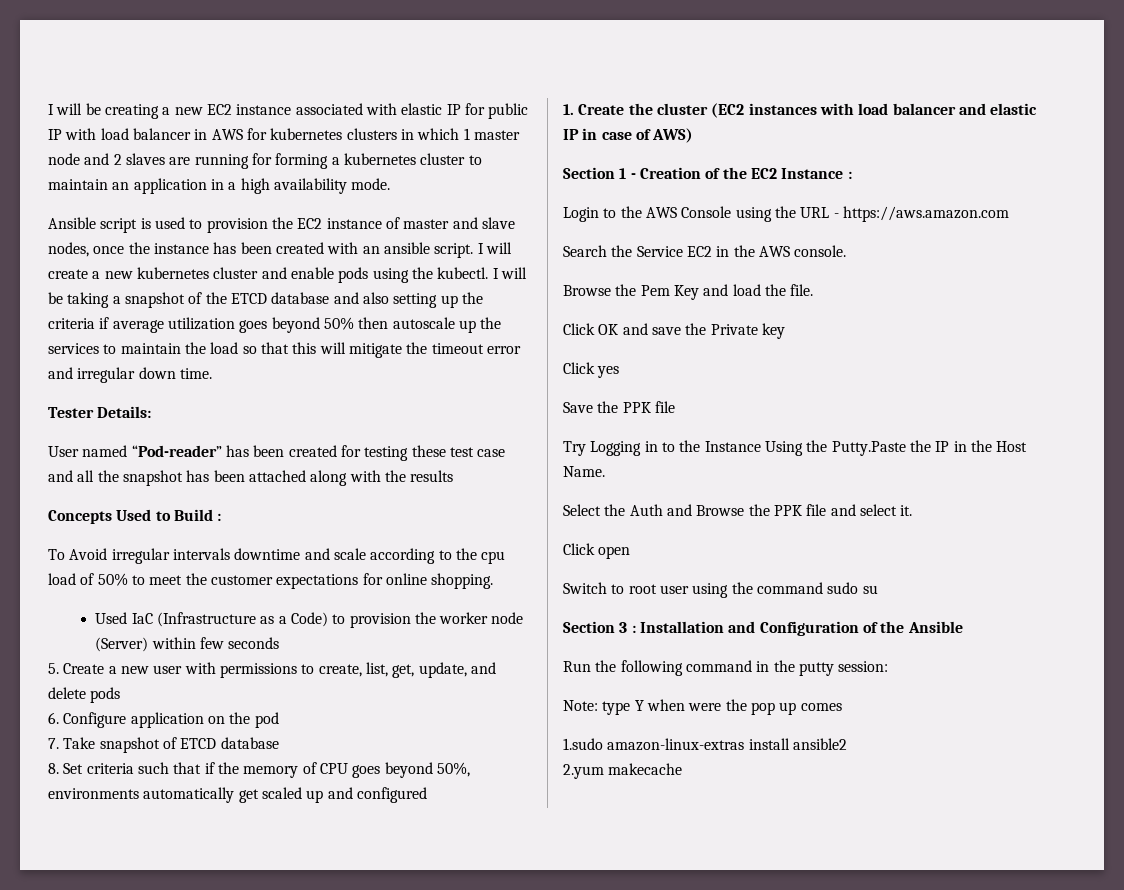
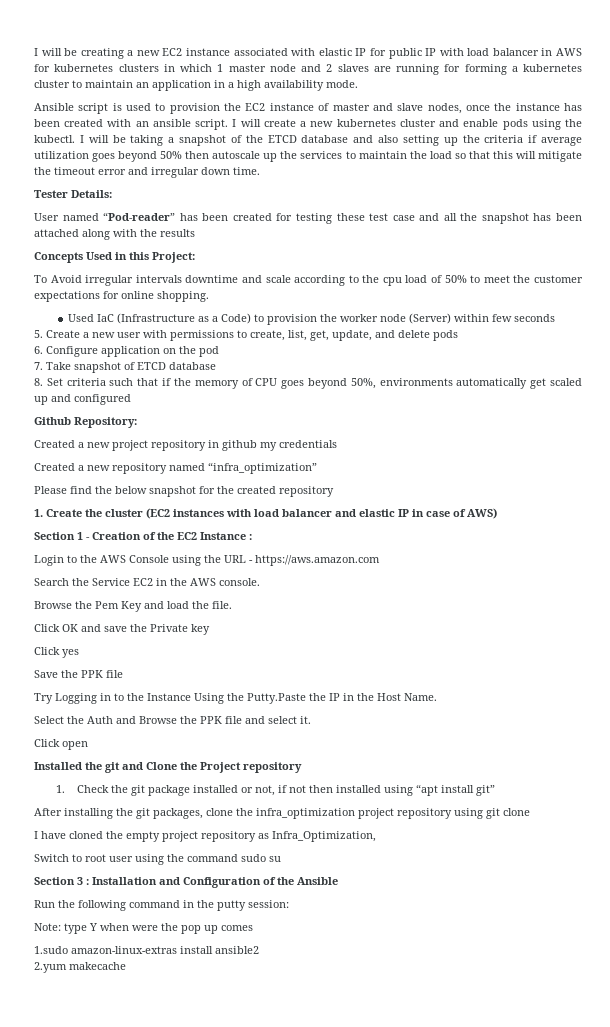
[155,509,222,521] to Build : -> [115,252,195,263] in this Project:
(427, 795) none -> [34,417,137,428] [34,440,337,451] [34,462,317,474] [34,486,334,497] // Github Repository: // Created a new project repository in github my credentials // Created a new repository named “infra_optimization” // Please find the below snapshot for the created repository
(631, 552) none -> [34,762,302,773] [55,784,496,796] [34,808,530,819] [34,831,376,842] // Installed the git and Clone the Project repository // 1. Check the git package installed or not, if not then installed using “apt install git” // After installing the git packages, clone the infra_optimization project repository using git clone // I have cloned the empty project repository as Infra_Optimization,

